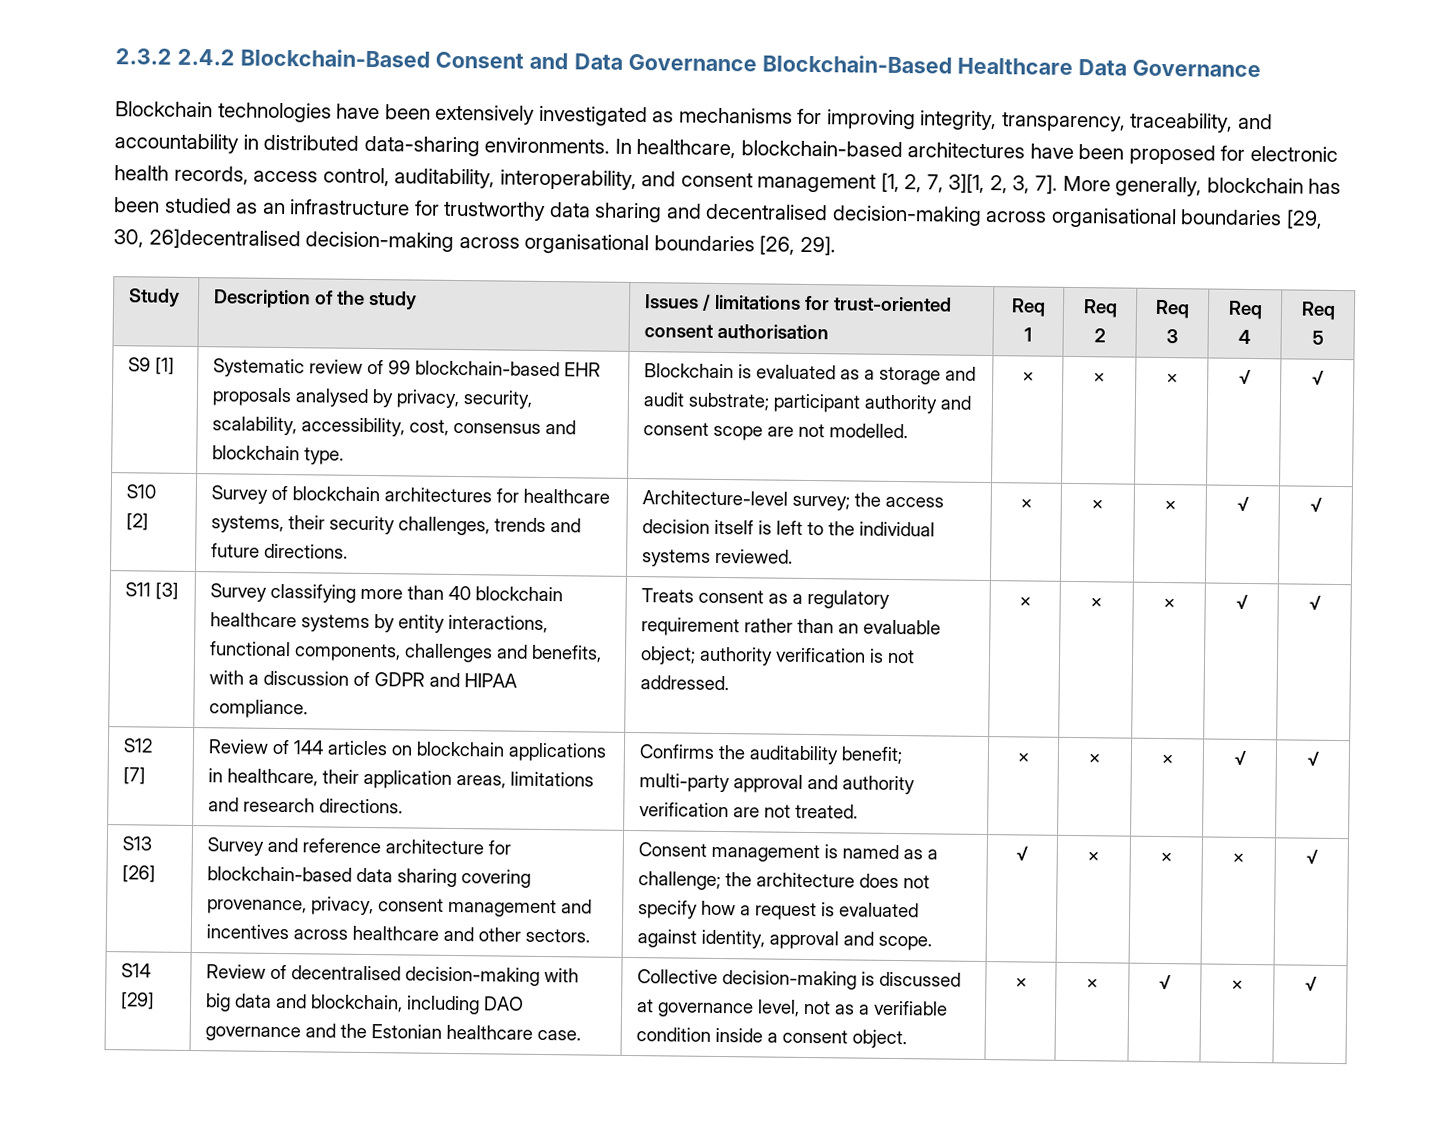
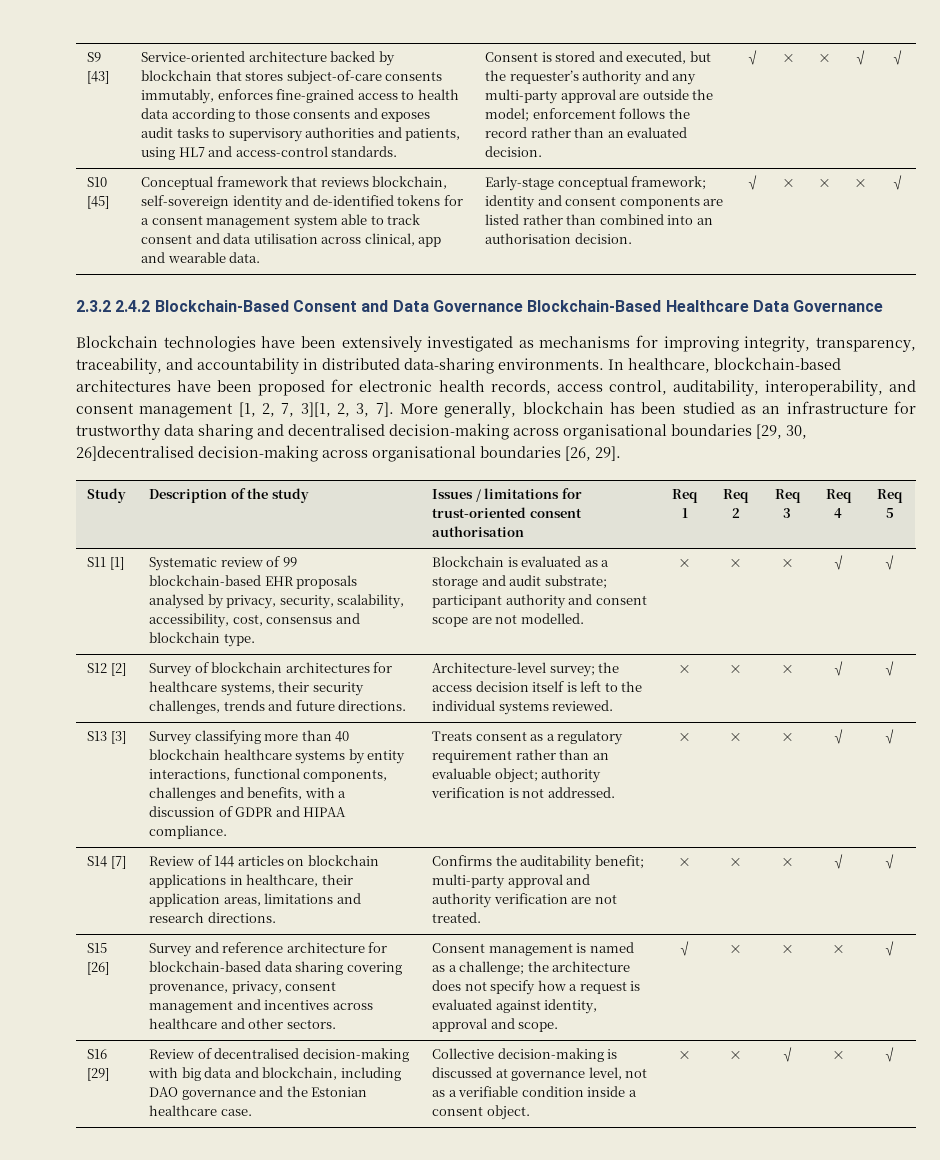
(115, 56) none -> [87,52,102,62] [87,71,110,84] [141,51,395,66] [141,70,443,85] [141,89,459,104] [141,108,431,122] [141,127,461,142] [141,146,398,160] [485,51,711,64] [485,70,697,85] [485,89,714,104] [485,108,690,122] [485,127,688,138] [485,146,543,157] [746,50,759,65] [782,54,795,62] [818,54,831,62] [854,50,867,65] [890,50,904,65] [87,177,108,187] [87,196,110,209] [141,176,448,190] [141,195,463,210] [141,214,421,229] [141,233,442,247] [141,252,261,263] [485,176,707,191] [485,195,724,210] [485,214,713,225] [485,233,632,244] [746,175,759,190] [782,179,795,187] [818,179,831,187] [854,179,867,187] [890,175,904,190] S9 [43] | Service-oriented architecture backed by blockchain that stores subject-of-care consents immutably, enforces fine-grained access to health data according to those consents and exposes audit tasks to supervisory authorities and patients, using HL7 and access-control standards. | Consent is stored and executed, but the requester’s authority and any multi-party approval are outside the model; enforcement follows the record rather than an evaluated decision. | √ | × | × | √ | √ // S10 [45] | Conceptual framework that reviews blockchain, self-sovereign identity and de-identified tokens for a consent management system able to track consent and data utilisation across clinical, app and wearable data. | Early-stage conceptual framework; identity and consent components are listed rather than combined into an authorisation decision. | √ | × | × | × | √ //
[128,357,152,372] S9 -> [87,557,107,567] S11
[126,484,157,499] S10 -> [87,663,108,673] S12
[125,582,152,597] S11 -> [87,731,108,741] S13
[123,738,154,753] S12 -> [87,856,108,867] S14
[122,836,153,851] S13 -> [87,943,108,953] S15
[121,963,152,978] S14 -> [87,1049,108,1059] S16

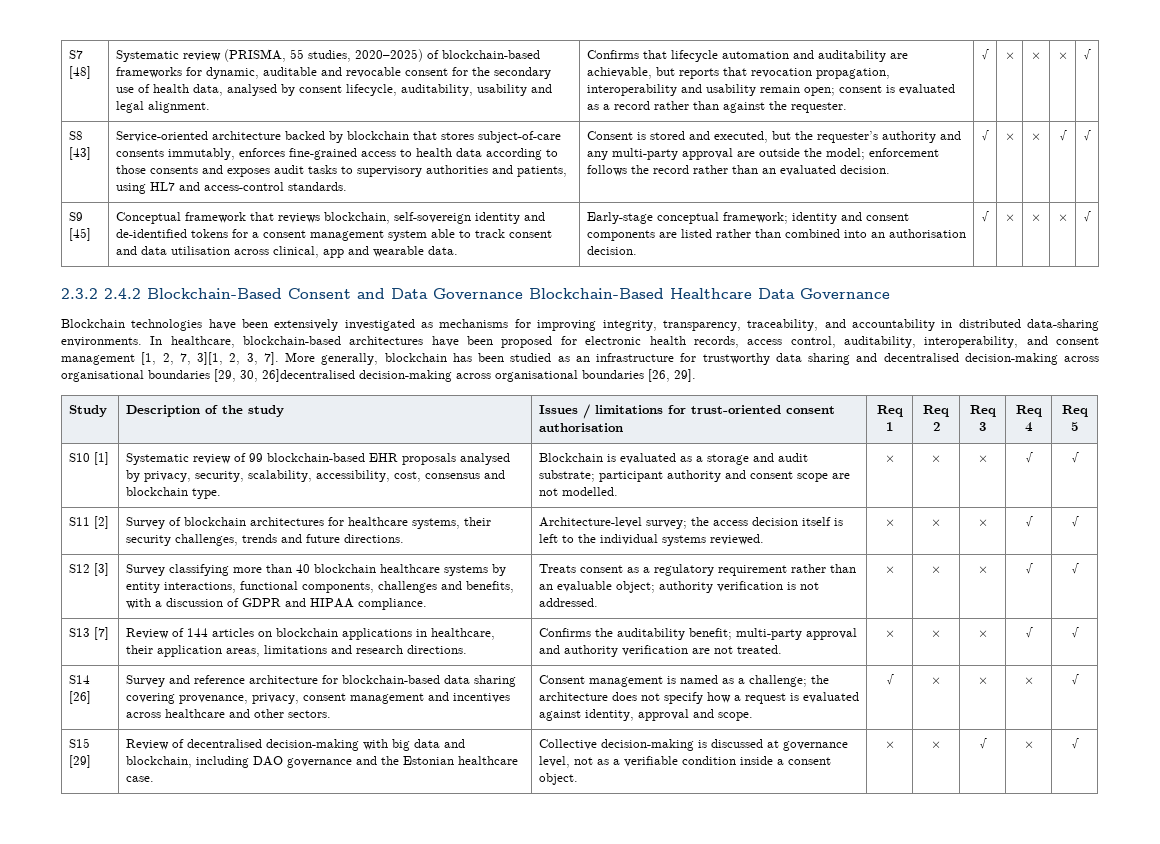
[87,52,102,62] S9 -> [68,50,83,59] [68,66,91,79] [115,49,540,62] [115,67,551,79] [115,84,552,96] [115,101,210,113] [586,50,908,62] [586,67,890,79] [586,84,955,96] [586,101,847,113] [982,49,989,60] [1004,52,1015,59] [1031,52,1041,59] [1057,52,1068,59] [1084,49,1091,60] [68,131,83,140] S7 [48] | Systematic review (PRISMA, 55 studies, 2020–2025) of blockchain-based frameworks for dynamic, auditable and revocable consent for the secondary use of health data, analysed by consent lifecycle, auditability, usability and legal alignment. | Confirms that lifecycle automation and auditability are achievable, but reports that revocation propagation, interoperability and usability remain open; consent is evaluated as a record rather than against the requester. | √ | × | × | × | √ // S8
[87,177,108,187] S10 -> [68,212,83,221] S9
[87,557,107,567] S11 -> [68,453,90,462] S10
[87,663,108,673] S12 -> [68,517,90,526] S11
[87,731,108,741] S13 -> [68,564,90,573] S12
[87,856,108,867] S14 -> [68,628,90,637] S13
[87,943,108,953] S15 -> [68,675,90,684] S14
[87,1049,108,1059] S16 -> [68,738,90,748] S15

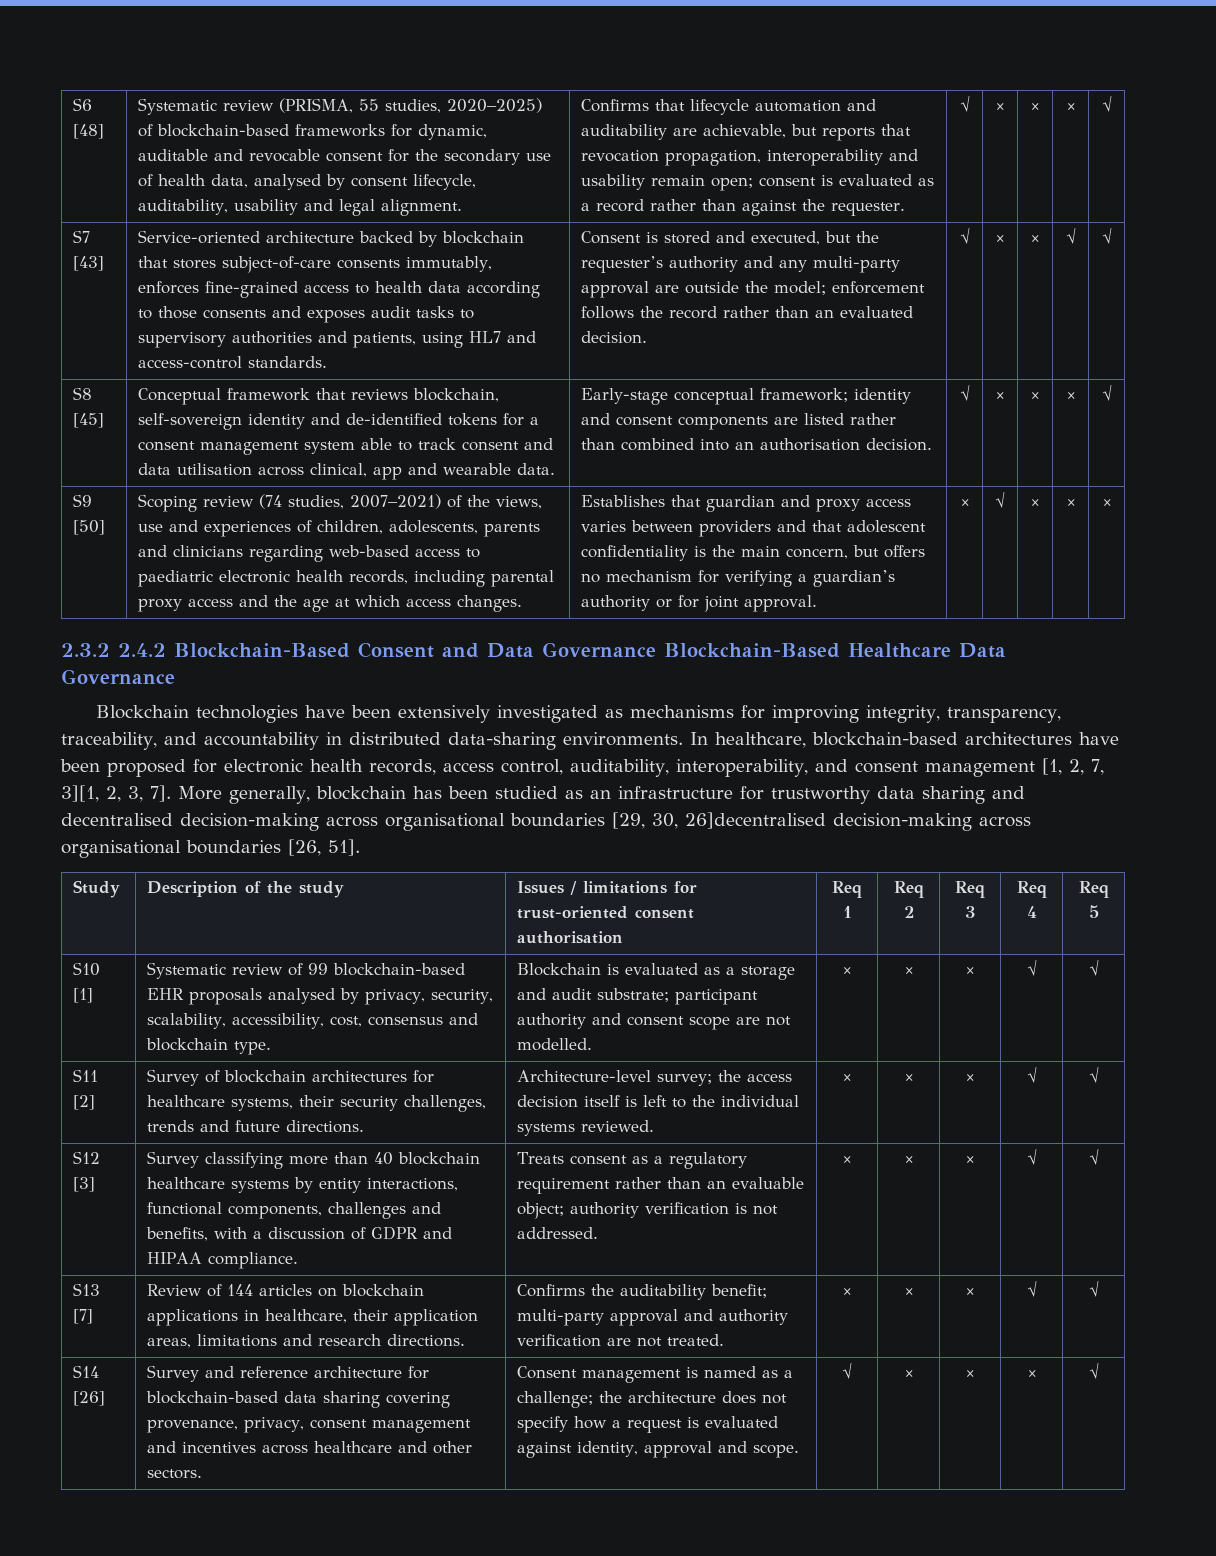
[68,50,83,59] S7 -> [73,98,93,111] S6
[68,131,83,140] S8 -> [73,230,91,243] S7
[68,212,83,221] S9 -> [73,387,93,400] S8
(1091, 216) none -> [73,494,93,507] [73,520,106,535] [138,494,543,512] [138,520,541,537] [138,545,481,562] [138,570,555,587] [138,595,523,612] [581,495,912,512] [581,520,927,537] [581,545,926,561] [581,570,896,587] [581,595,818,612] [960,499,969,507] [995,492,1005,508] [1031,499,1039,507] [1066,499,1075,507] [1102,499,1111,507] // S9 [50] | Scoping review (74 studies, 2007–2021) of the views, use and experiences of children, adolescents, parents and clinicians regarding web-based access to paediatric electronic health records, including parental proxy access and the age at which access changes. | Establishes that guardian and proxy access varies between providers and that adolescent confidentiality is the main concern, but offers no mechanism for verifying a guardian’s authority or for joint approval. | × | √ | × | × | ×
[674,369,696,382] 29]. -> [328,839,360,856] 51].
[68,738,90,748] [68,755,91,768] [125,739,465,751] [125,756,518,768] [125,776,154,782] [538,739,848,751] [538,756,831,768] [538,773,578,785] [884,741,895,748] [930,741,941,748] [979,738,987,749] [1023,741,1034,748] [1071,738,1079,749] // S15 [29] | Review of decentralised decision-making with big data and blockchain, including DAO governance and the Estonian healthcare case. | Collective decision-making is discussed at governance level, not as a verifiable condition inside a consent object. | × | × | √ | × | √ -> (1099, 1371) none

